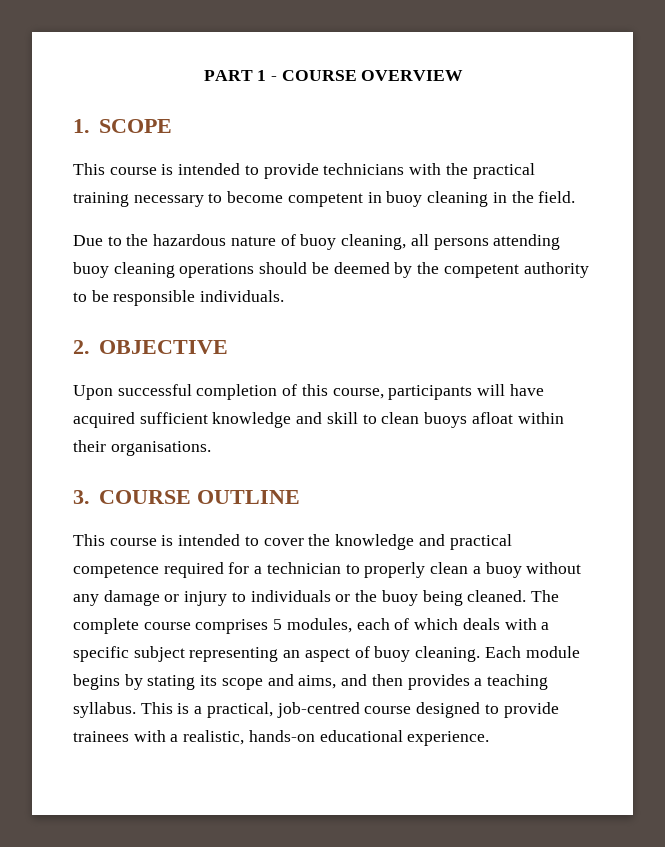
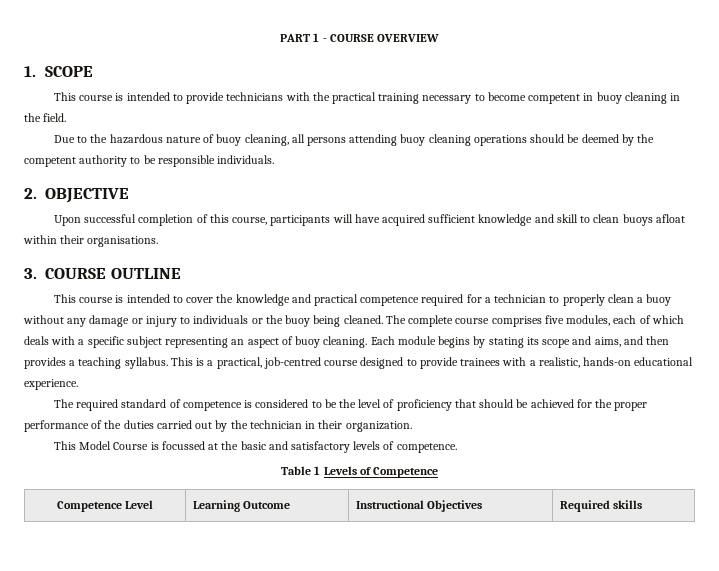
[273,619,283,630] 5 -> [544,315,564,324] five
(490, 738) none -> [53,399,648,411] [24,420,412,432] [53,441,457,453] [281,466,438,478] [56,500,154,512] [193,500,291,512] [356,500,483,512] [560,500,643,512] // The required standard of competence is considered to be the level of proficiency that should be achieved for the proper performance of the duties carried out by the technician in their organization. // This Model Course is focussed at the basic and satisfactory levels of competence. // Table 1 Levels of Competence // Competence Level | Learning Outcome | Instructional Objectives | Required skills

